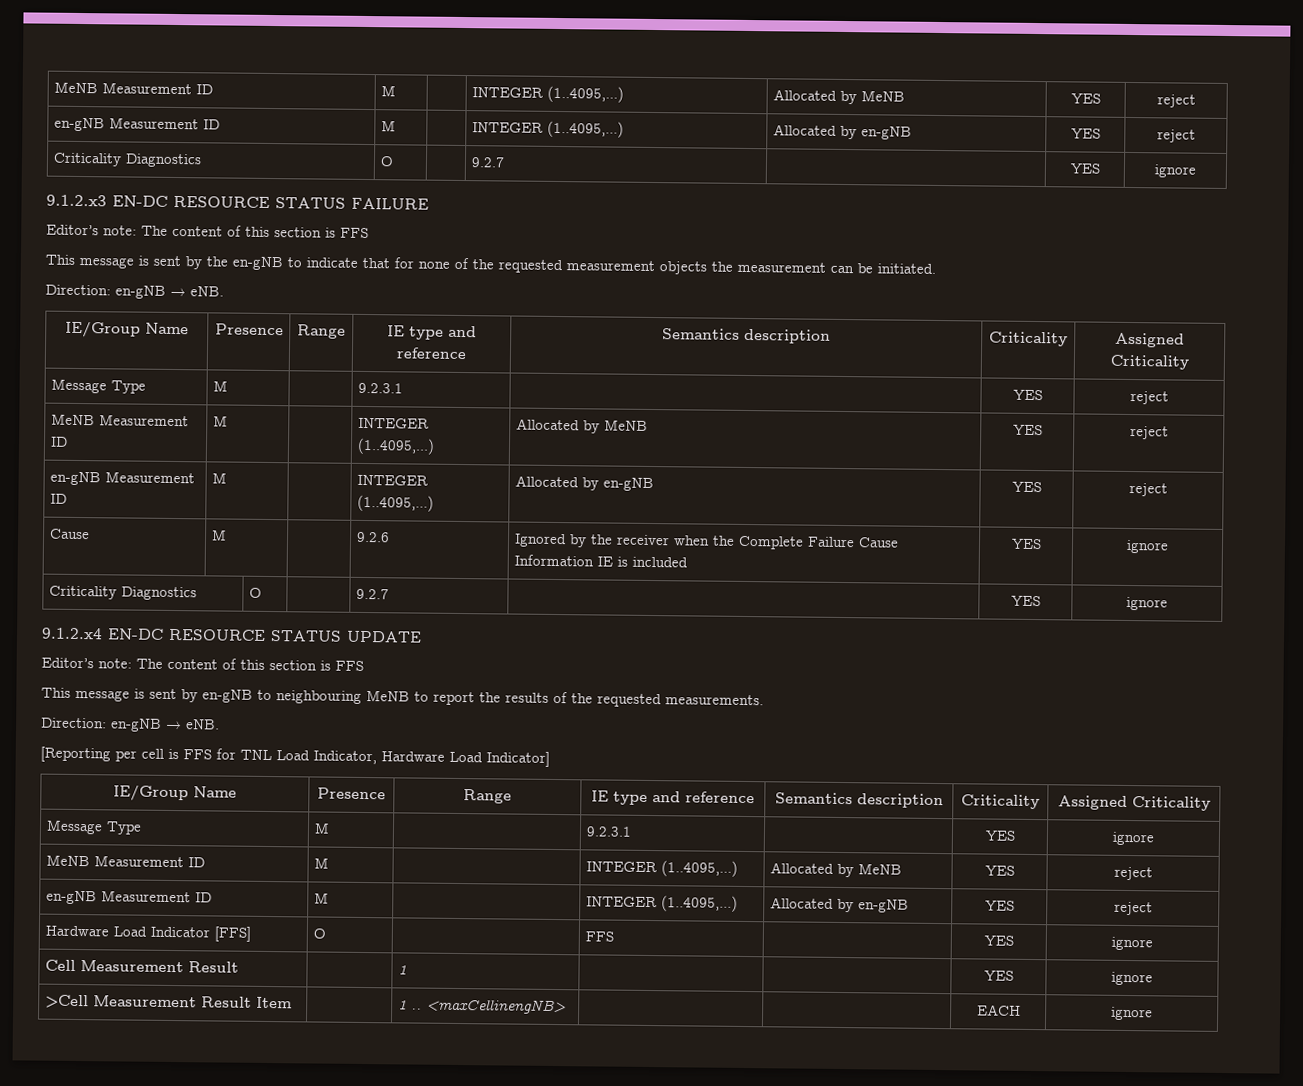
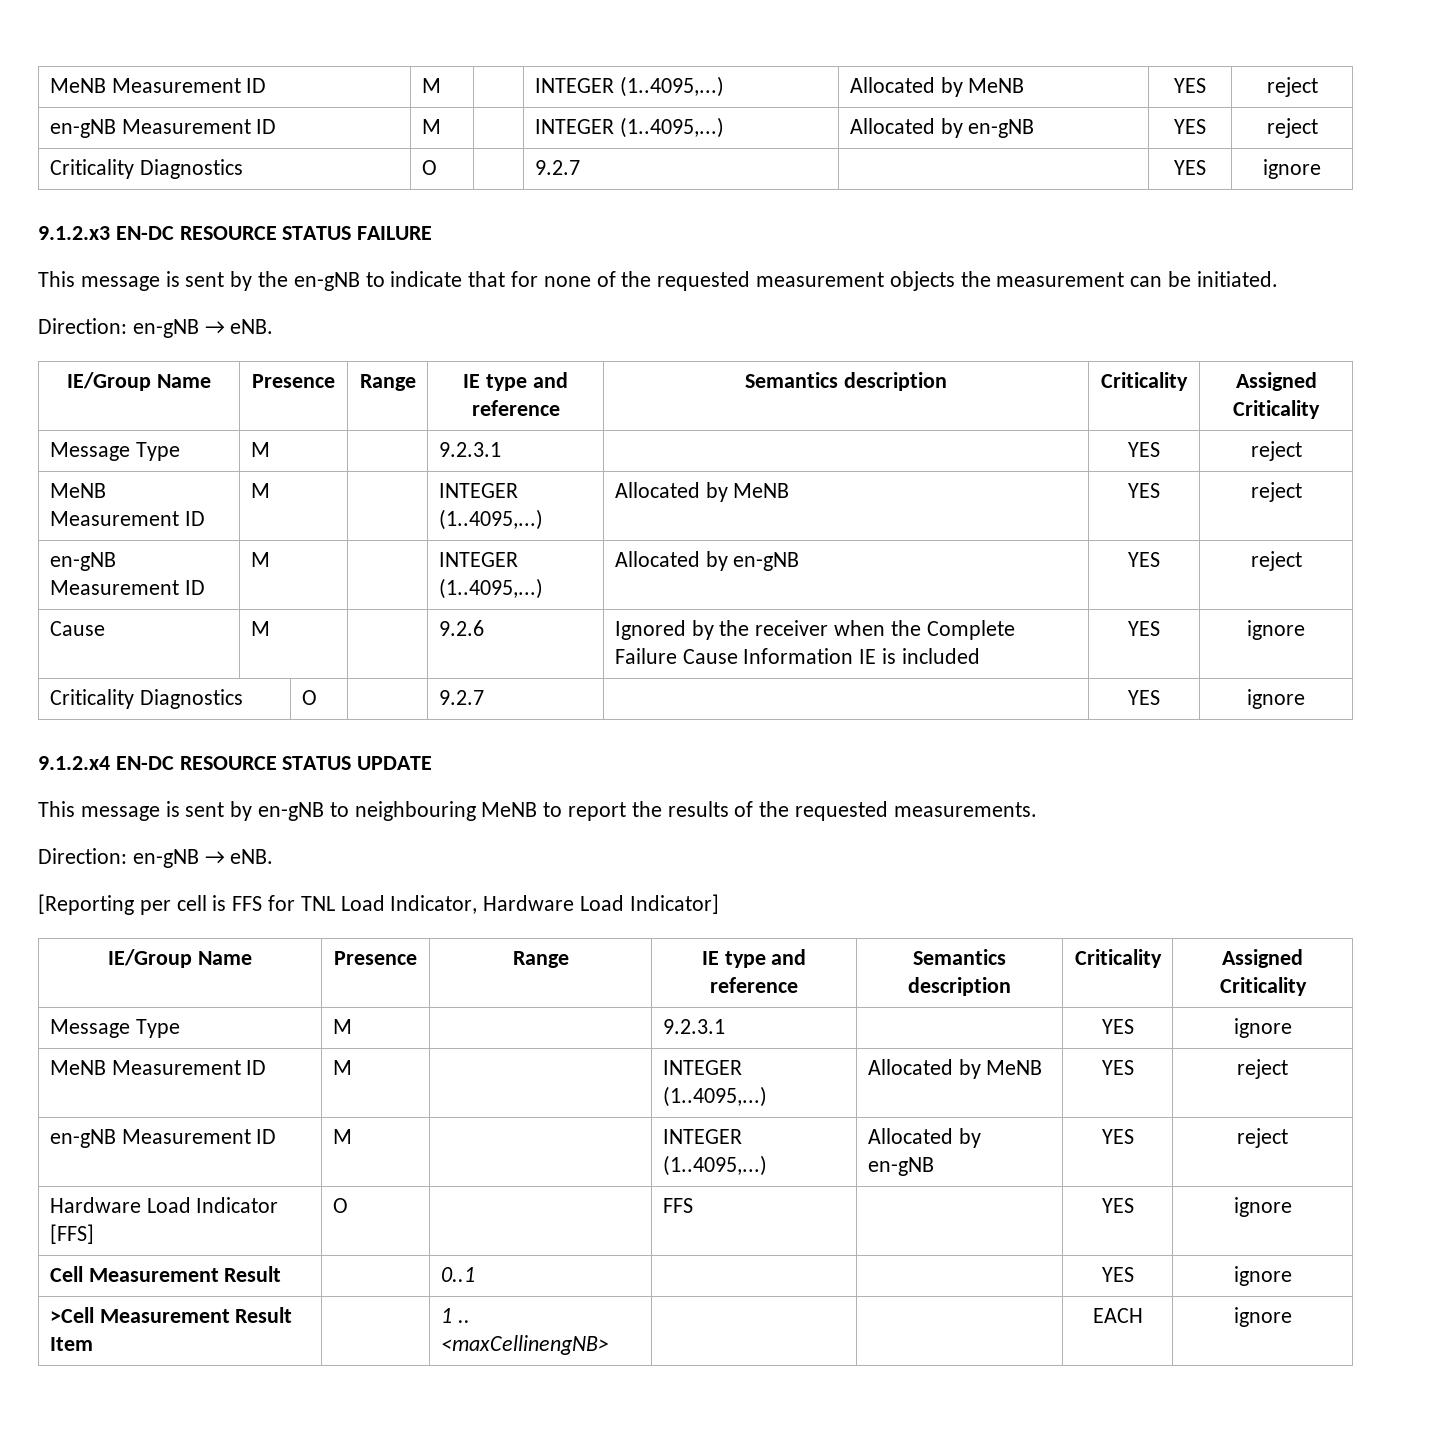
[46,224,369,239] // Editor’s note: The content of this section is FFS -> (433, 233) none
[41,657,364,671] // Editor’s note: The content of this section is FFS -> (433, 763) none
[397,964,407,975] 1 -> [440,1267,475,1282] 0..1

